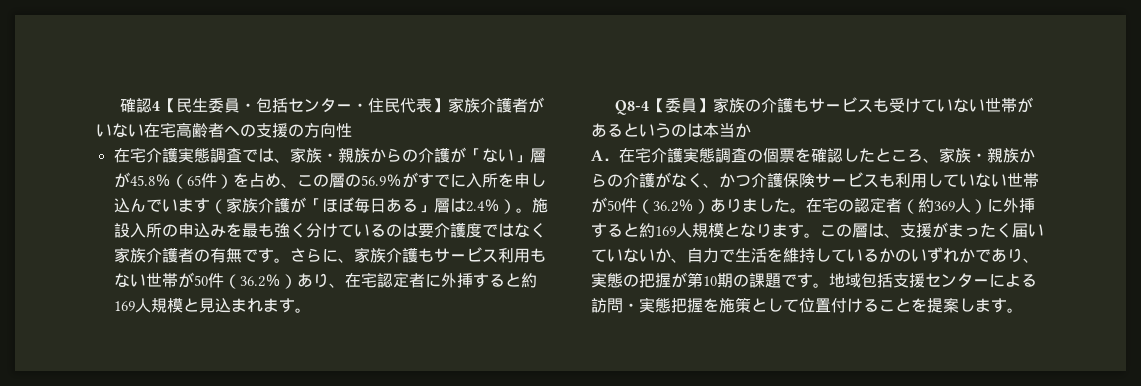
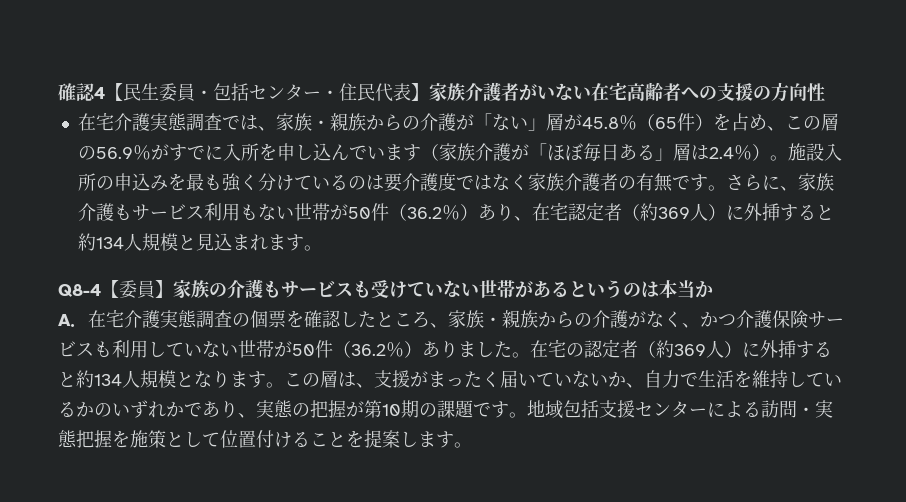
[424,273,537,288] [113,301,135,311] に外挿すると約169 -> [621,203,834,221] [77,233,124,251] （約369人）に外挿すると約134
[655,226,676,236] 169 -> [94,374,122,386] 134

